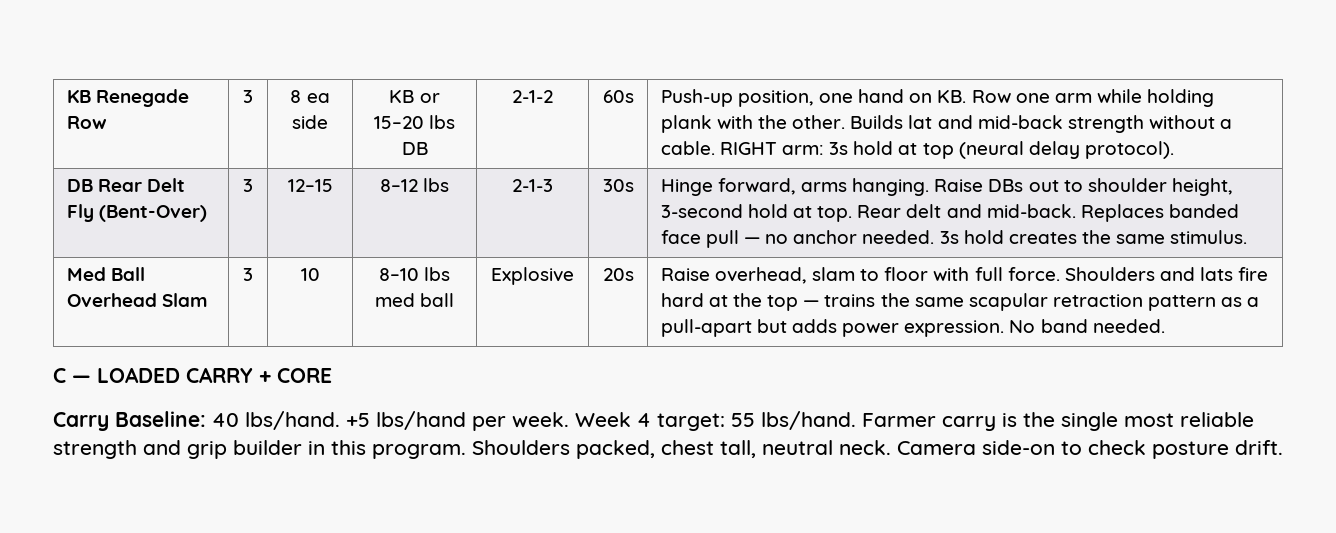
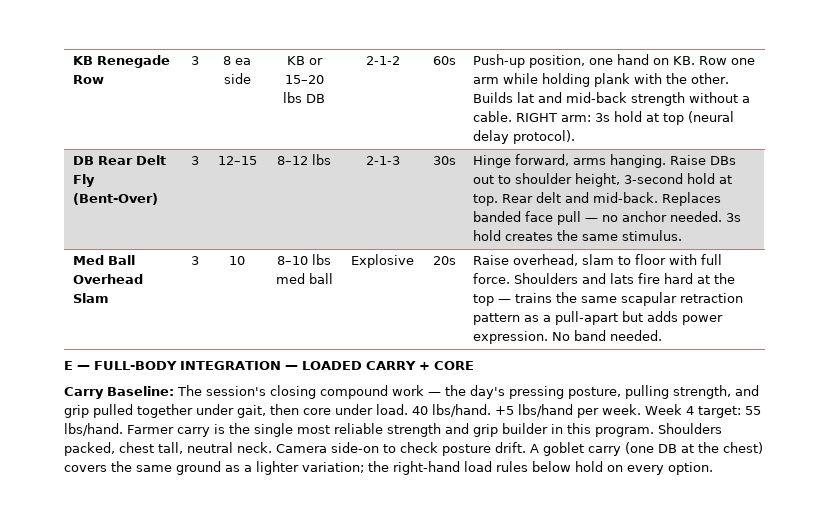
[53,368,66,383] C -> [64,361,281,370] E — FULL-BODY INTEGRATION
(206, 419) none -> [177,385,759,399] [64,404,408,418] The session's closing compound work — the day's pressing posture, pulling strength, and grip pulled together under gait, then core under load.
(1283, 447) none -> [530,442,763,456] [64,461,713,475] A goblet carry (one DB at the chest) covers the same ground as a lighter variation; the right-hand load rules below hold on every option.

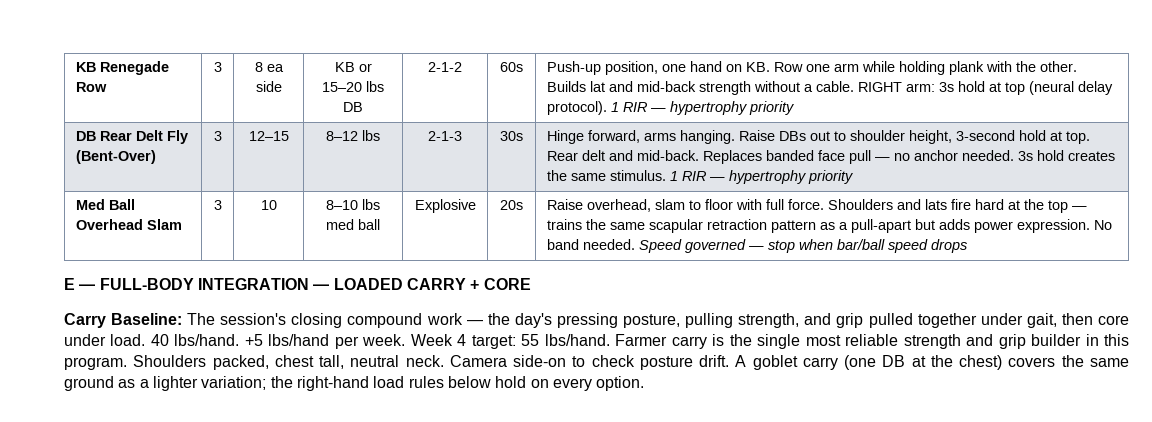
(575, 137) none -> [610,101,794,115] 1 RIR — hypertrophy priority
(682, 235) none -> [669,170,853,184] 1 RIR — hypertrophy priority
(662, 335) none -> [638,239,967,253] Speed governed — stop when bar/ball speed drops

